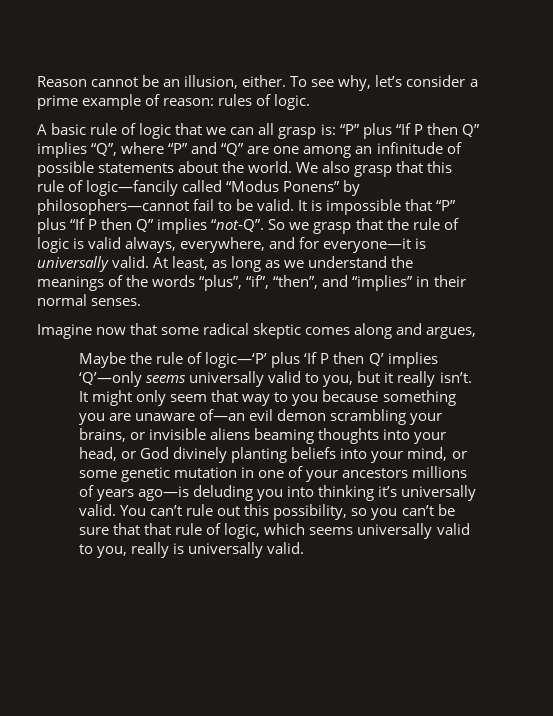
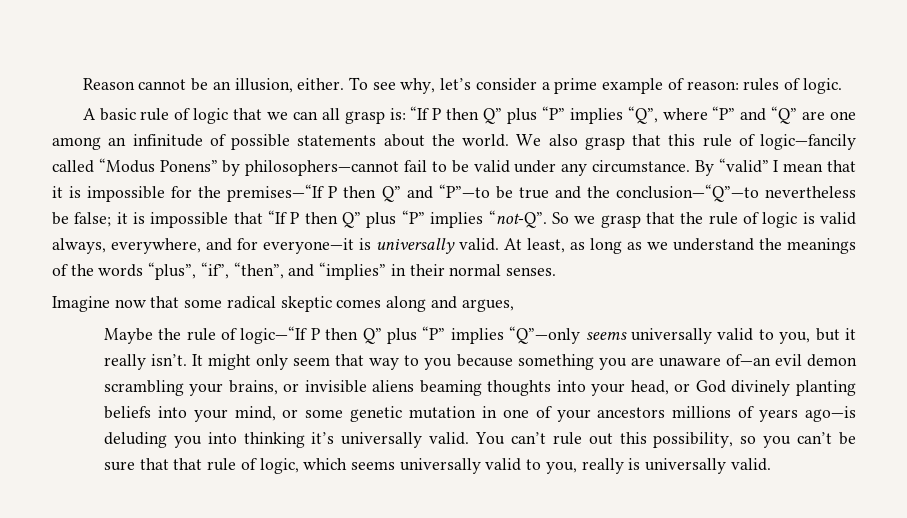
[339,123,480,139] “P” plus “If P then Q” -> [410,106,565,124] “If P then Q” plus “P”
[257,199,308,211] valid. It -> [473,158,856,176] [52,184,856,202] [52,212,128,227] valid under any circumstance. By “valid” I mean that it is impossible for the premises—“If P then Q” and “P”—to be true and the conclusion—“Q”—to nevertheless be false; it
[436,200,457,211] [37,218,155,234] “P” plus “If P then Q” -> [268,210,425,228] “If P then Q” plus “P”
[205,352,438,368] [79,371,143,387] logic—‘P’ plus ‘If P then Q’ implies ‘Q’—only -> [240,326,581,344] logic—“If P then Q” plus “P” implies “Q”—only

